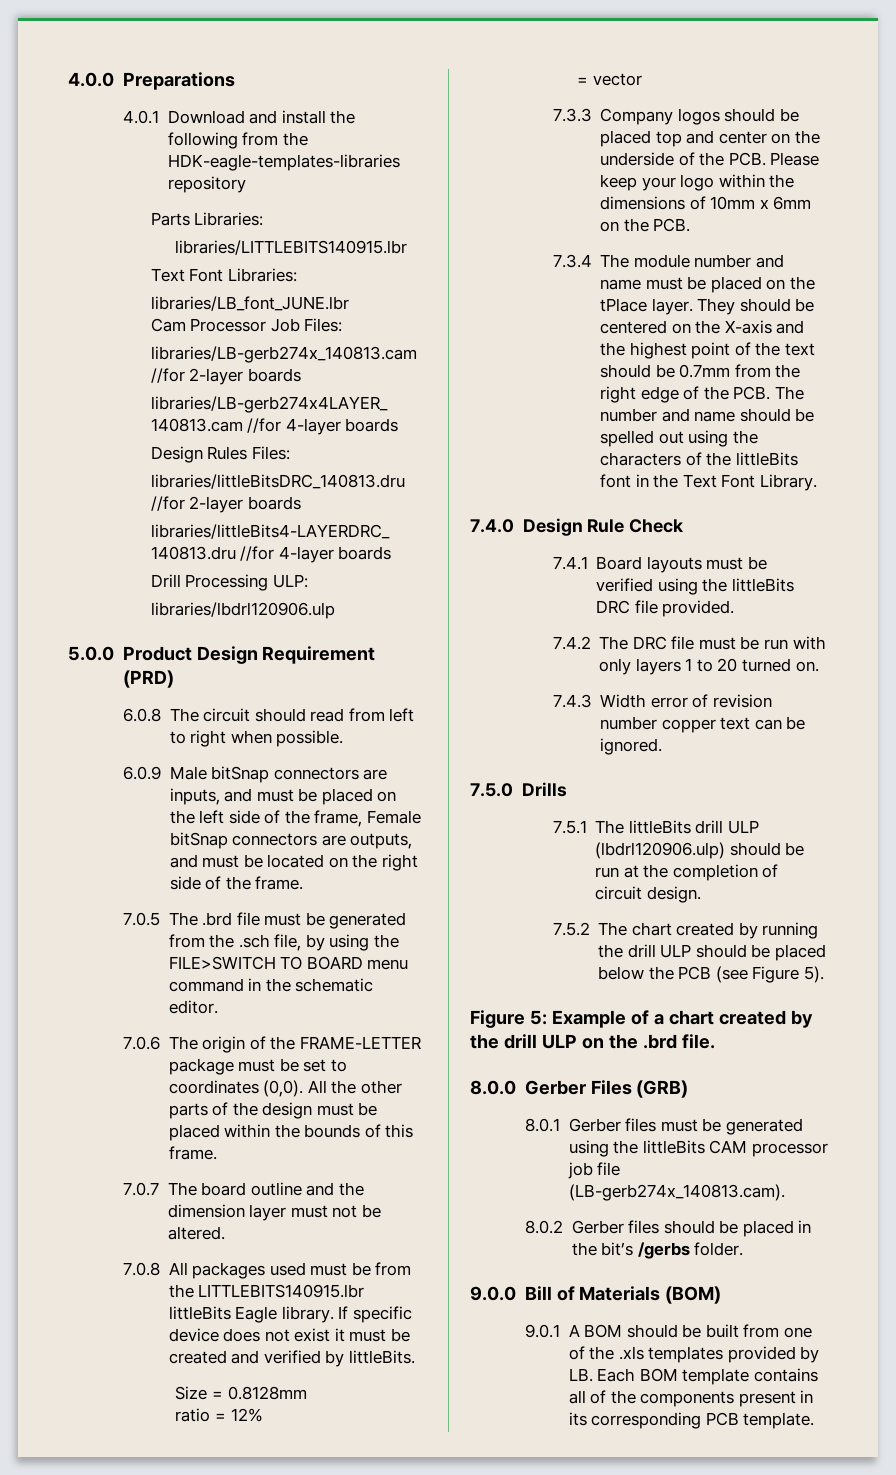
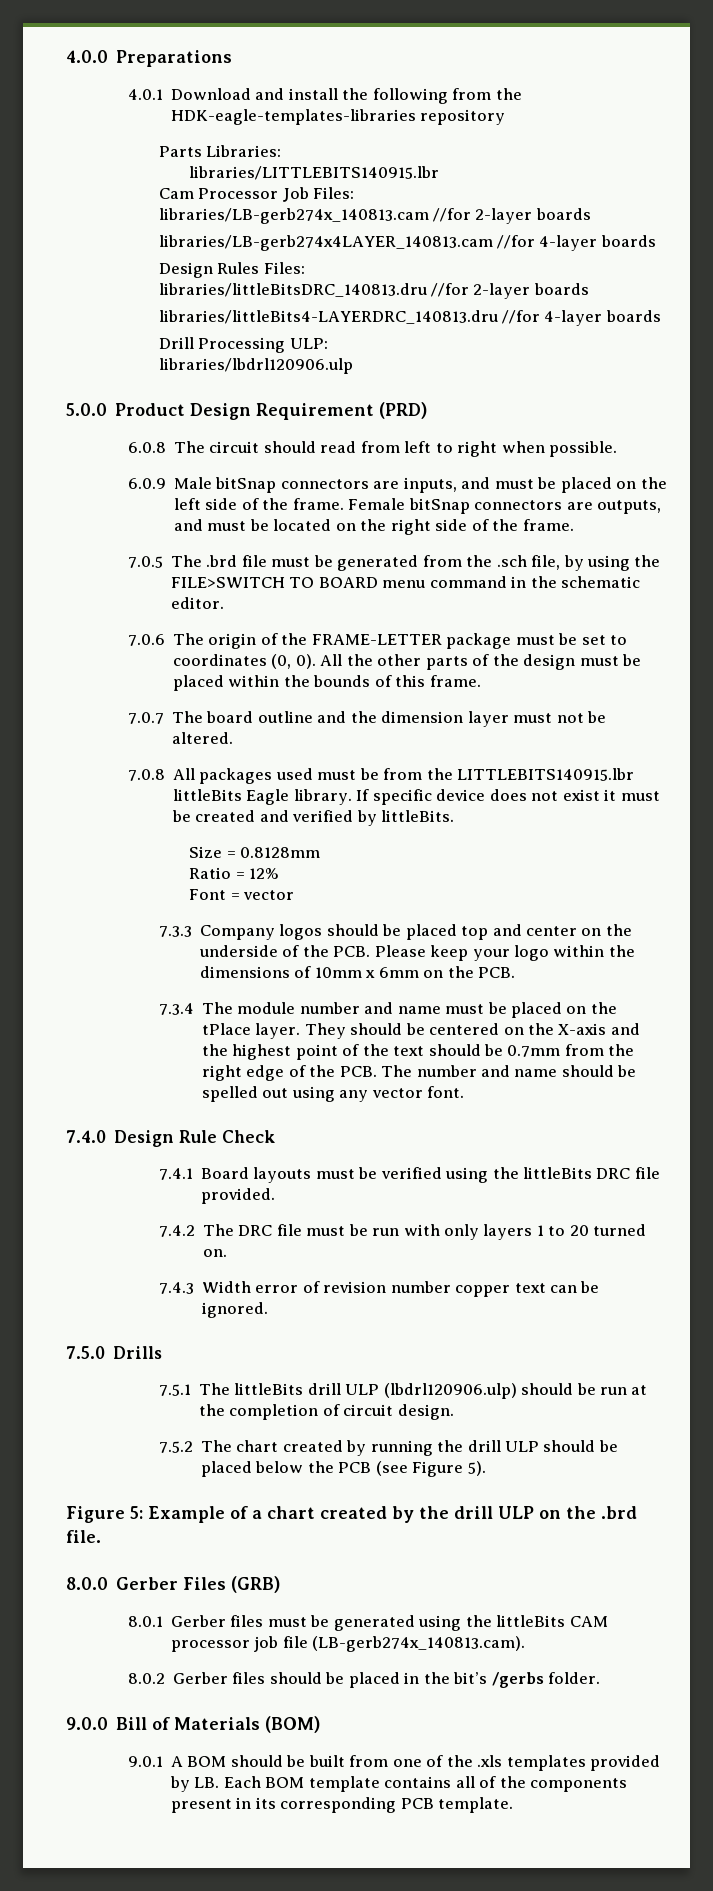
[150,268,297,282] [150,296,349,311] // Text Font Libraries: // libraries/LB_font_JUNE.lbr -> (440, 173) none
[314,810,363,827] frame, -> [292,498,344,510] frame.
[263,1080,304,1097] (0,0). -> [271,654,316,669] (0, 0).
[175,1408,211,1422] ratio -> [189,867,232,879] Ratio
(263, 1415) none -> [189,889,227,900] Font
[732,430,758,444] [600,452,798,466] [600,474,817,491] the characters of the littleBits font in the Text Font Library. -> [339,1086,465,1102] any vector font.

